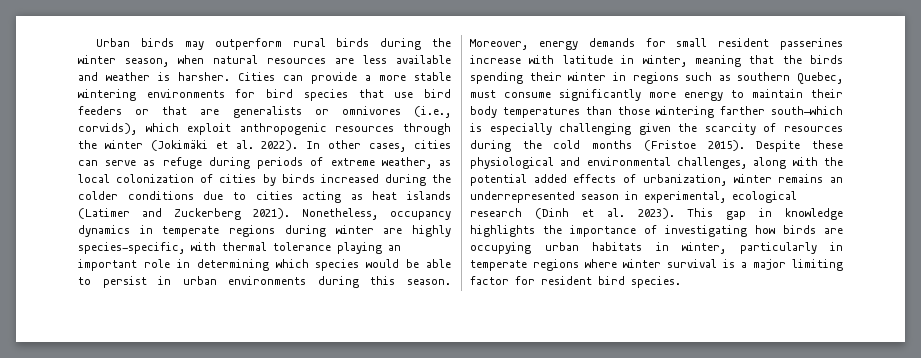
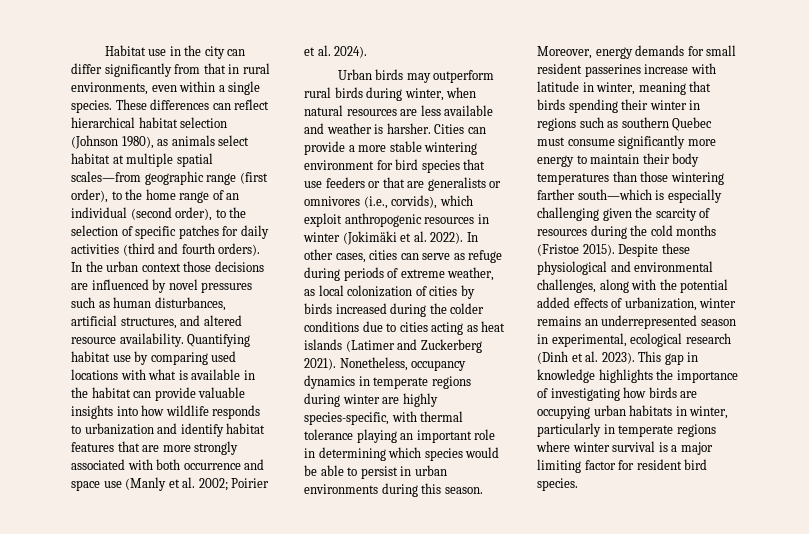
(96, 42) none -> [104,45,246,59] [71,63,270,77] [71,81,261,95] [71,99,270,113] [71,117,228,128] [71,135,250,149] [71,153,213,167] [71,171,268,185] [71,189,240,203] [71,207,247,221] [71,225,269,239] [71,243,261,256] [71,261,264,272] [71,279,253,293] [71,297,226,311] [71,315,242,329] [71,333,251,347] [71,351,237,365] [71,369,255,380] [71,387,246,401] [71,405,261,419] [71,423,266,437] [71,441,239,455] [71,459,265,470] [71,477,270,491] [304,45,368,58] Habitat use in the city can differ significantly from that in rural environments, even within a single species. These differences can reflect hierarchical habitat selection (Johnson 1980), as animals select habitat at multiple spatial scales—from geographic range (first order), to the home range of an individual (second order), to the selection of specific patches for daily activities (third and fourth orders). In the urban context those decisions are influenced by novel pressures such as human disturbances, artificial structures, and altered resource availability. Quantifying habitat use by comparing used locations with what is available in the habitat can provide valuable insights into how wildlife responds to urbanization and identify habitat features that are more strongly associated with both occurrence and space use (Manly et al. 2002; Poirier et al. 2024). //
[432,38,452,47] [78,55,169,67] the winter season, -> [404,88,444,101] winter,
[146,89,225,98] environments -> [304,160,374,170] environment
[424,89,452,98] bird -> (322, 184) none
[403,123,451,135] [78,140,97,149] through the -> [477,214,489,224] in
[782,55,802,64] the -> (712, 86) none
[797,72,843,84] Quebec, -> [672,117,713,131] Quebec

